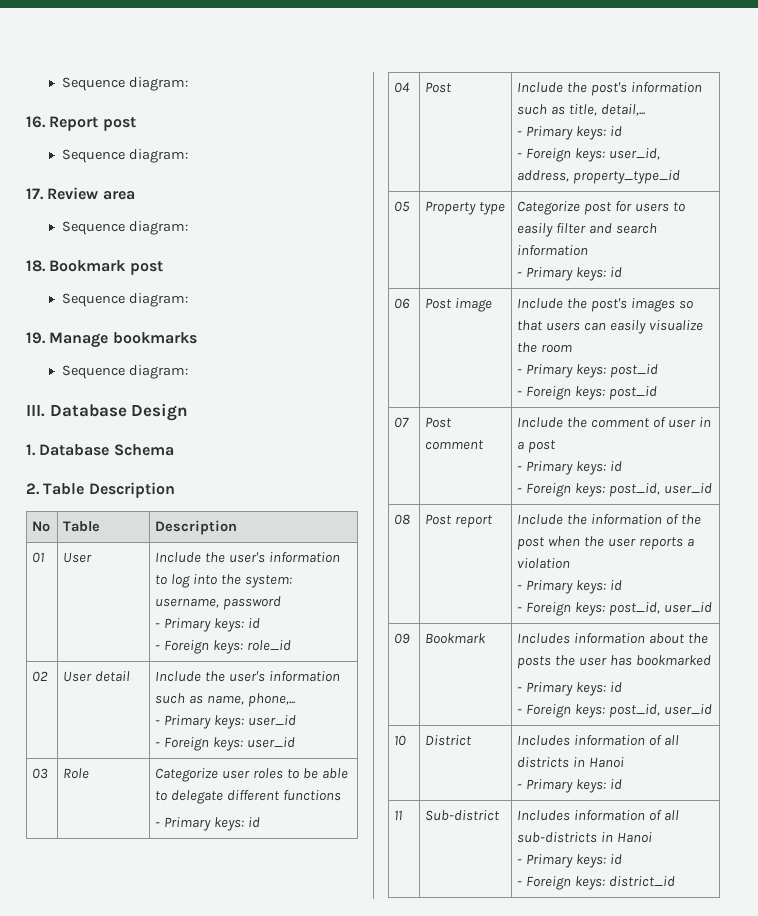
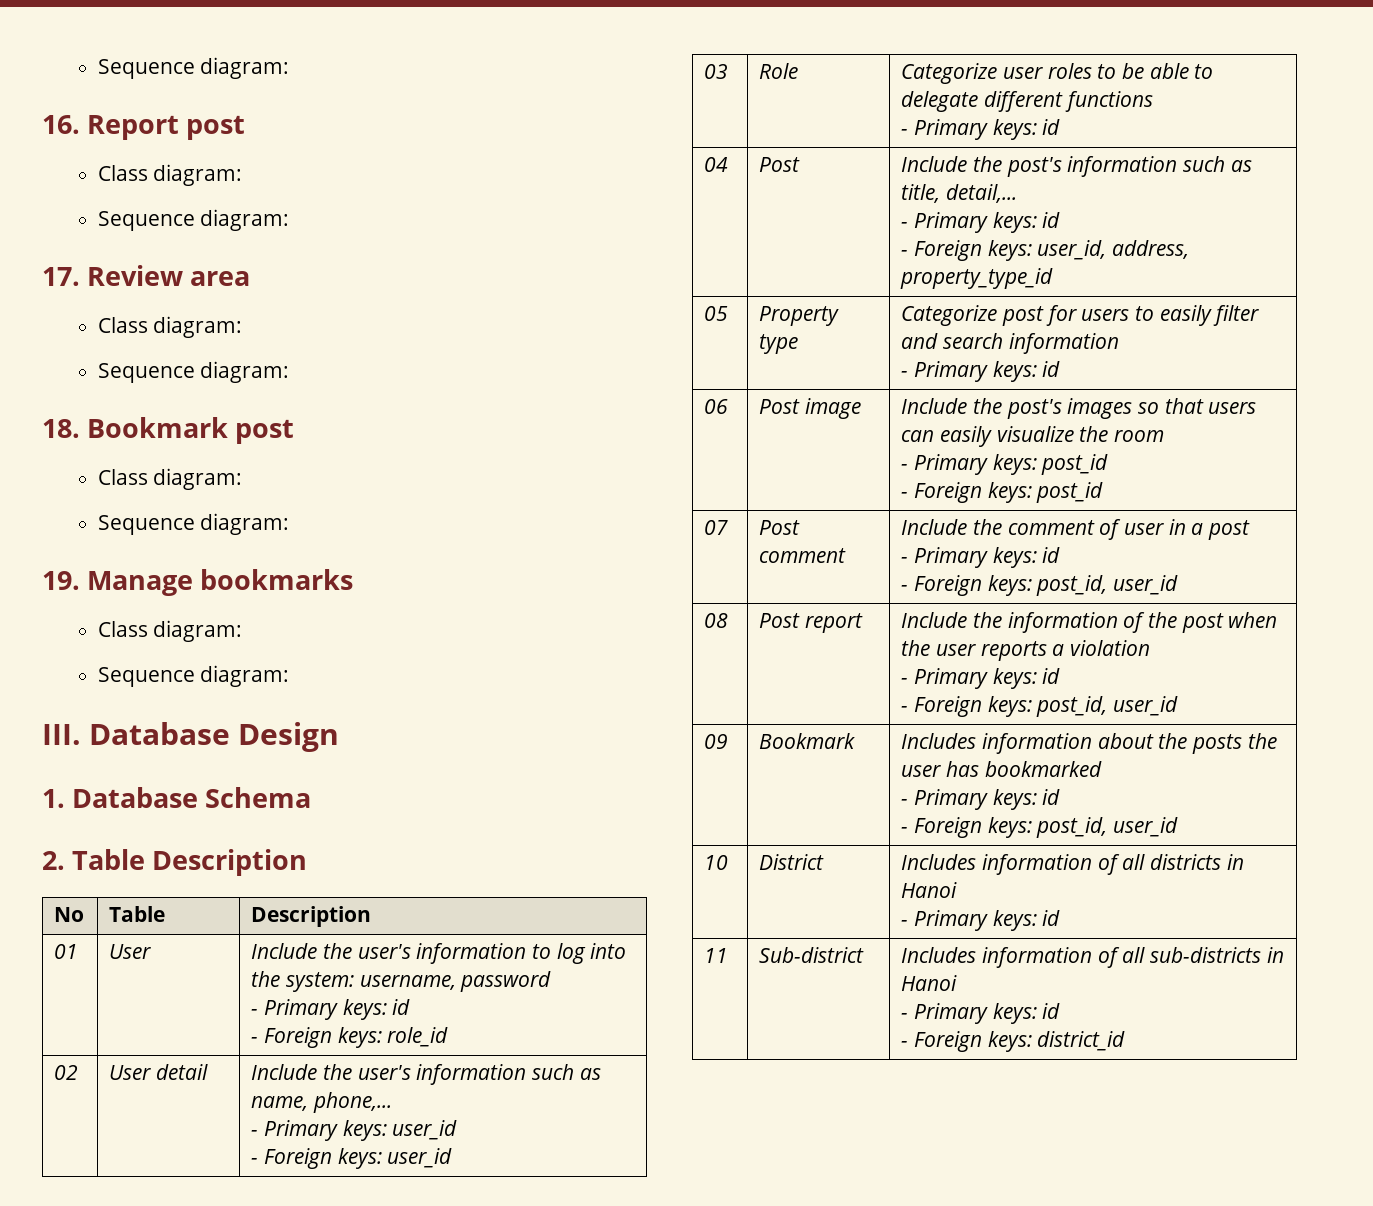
(136, 124) none -> [97,164,243,186] // Class diagram:
(135, 195) none -> [97,316,243,338] // Class diagram:
(163, 268) none -> [97,468,243,490] // Class diagram:
(197, 338) none -> [97,620,243,642] // Class diagram:

